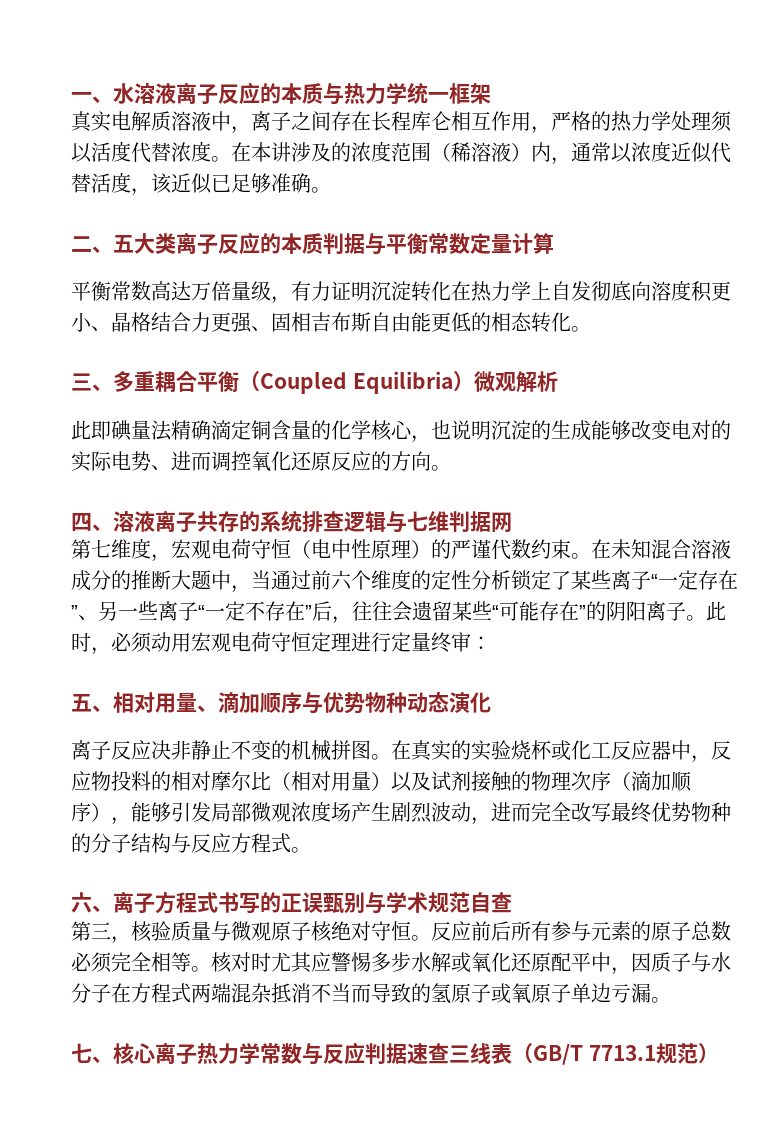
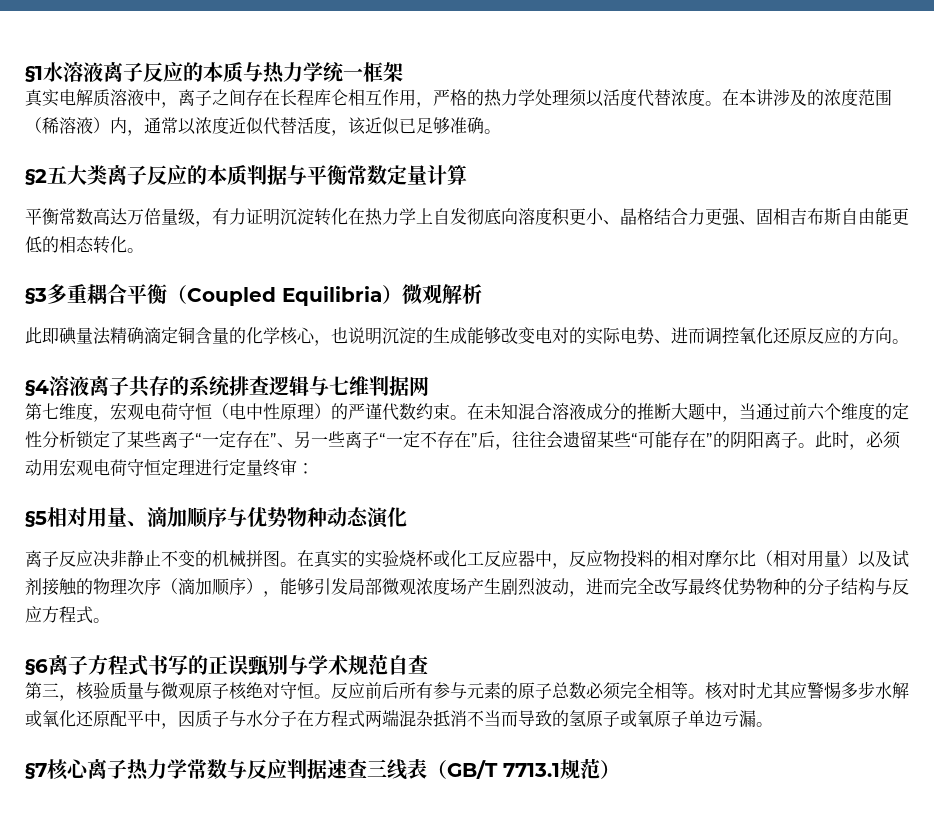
[71,92,113,103] 一、 -> [25,66,43,82] §1
[71,236,113,253] 二、 -> [25,169,47,185] §2
[71,373,113,391] 三、 -> [25,288,47,304] §3
[71,513,113,532] 四、 -> [25,380,49,396] §4
[71,694,113,712] 五、 -> [25,511,47,527] §5
[71,892,113,913] 六、 -> [25,659,48,675] §6
[71,1043,113,1063] 七、 -> [25,763,47,779] §7

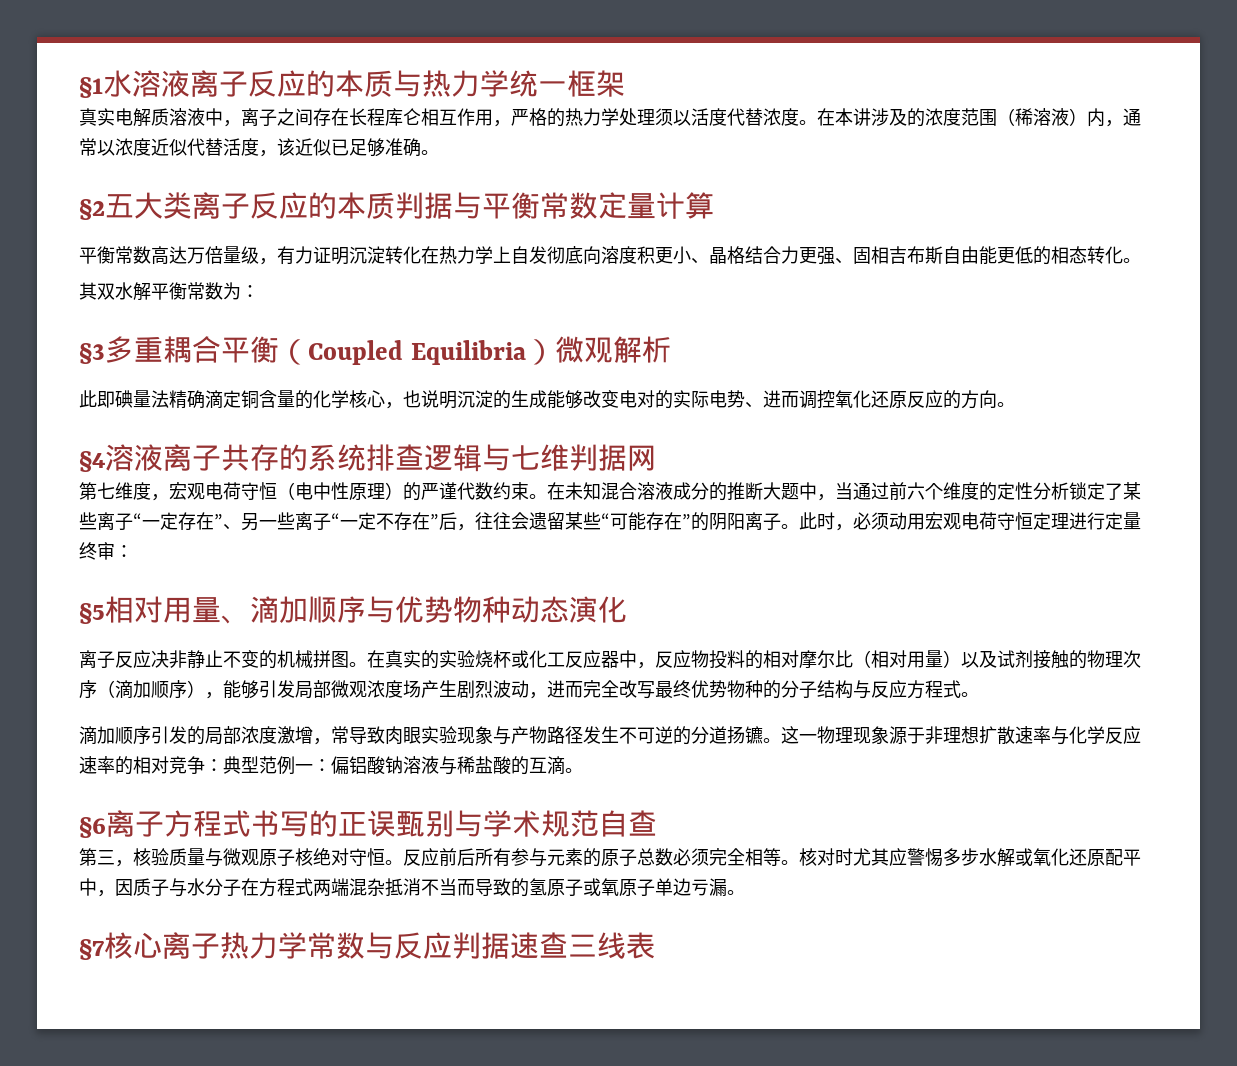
(144, 250) none -> [79,282,259,301] // 其双水解平衡常数为：
(110, 620) none -> [79,726,1141,745] [79,756,583,775] // 滴加顺序引发的局部浓度激增，常导致肉眼实验现象与产物路径发生不可逆的分道扬镳。这一物理现象源于非理想扩散速率与化学反应速率的相对竞争：典型范例一：偏铝酸钠溶液与稀盐酸的互滴。
[427,758,620,779] （GB/T 7713.1规范） -> (655, 945) none

